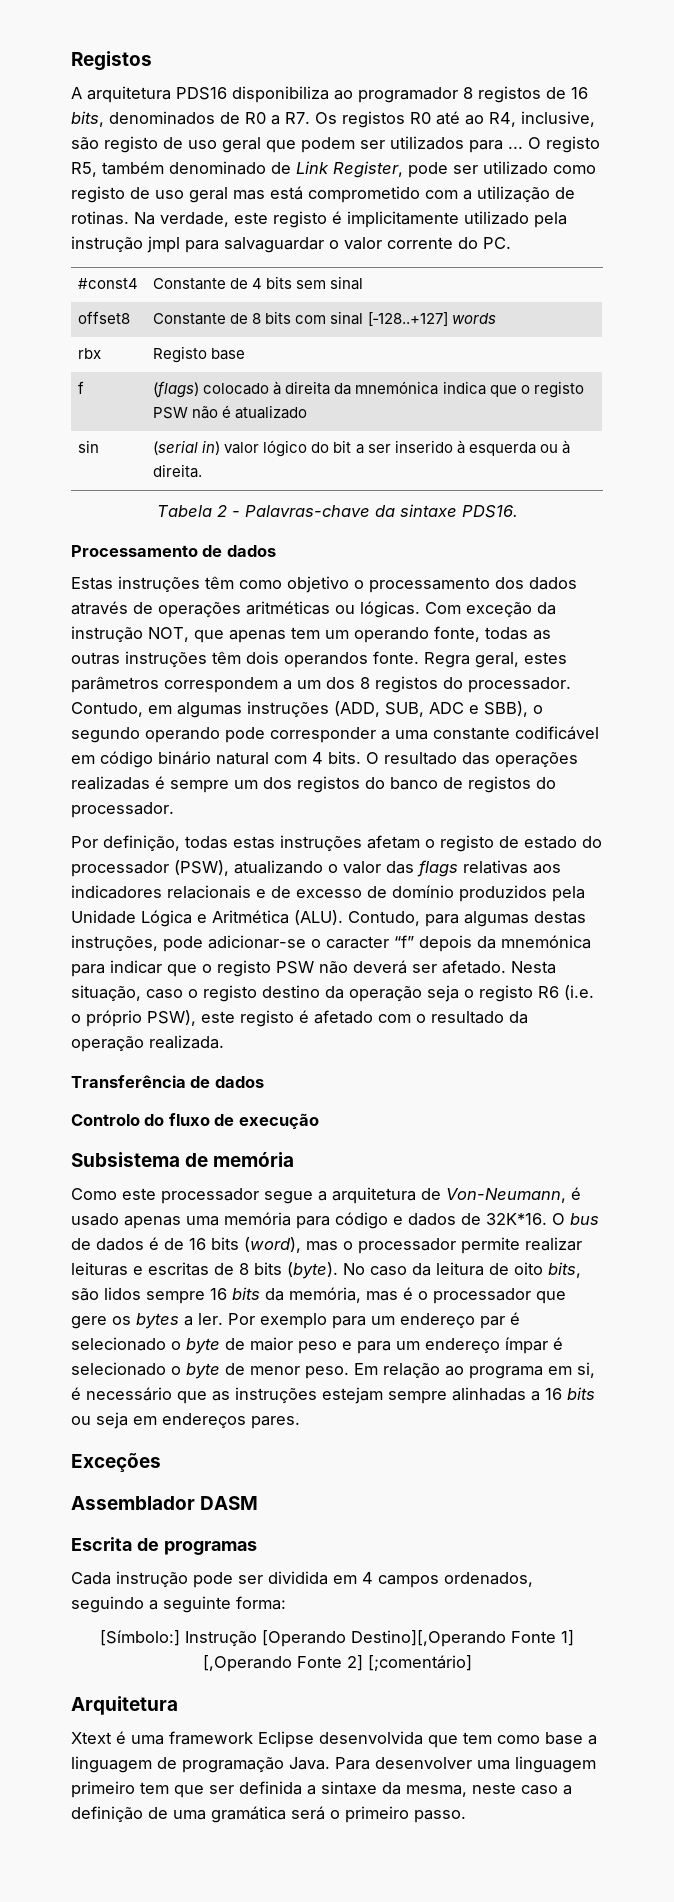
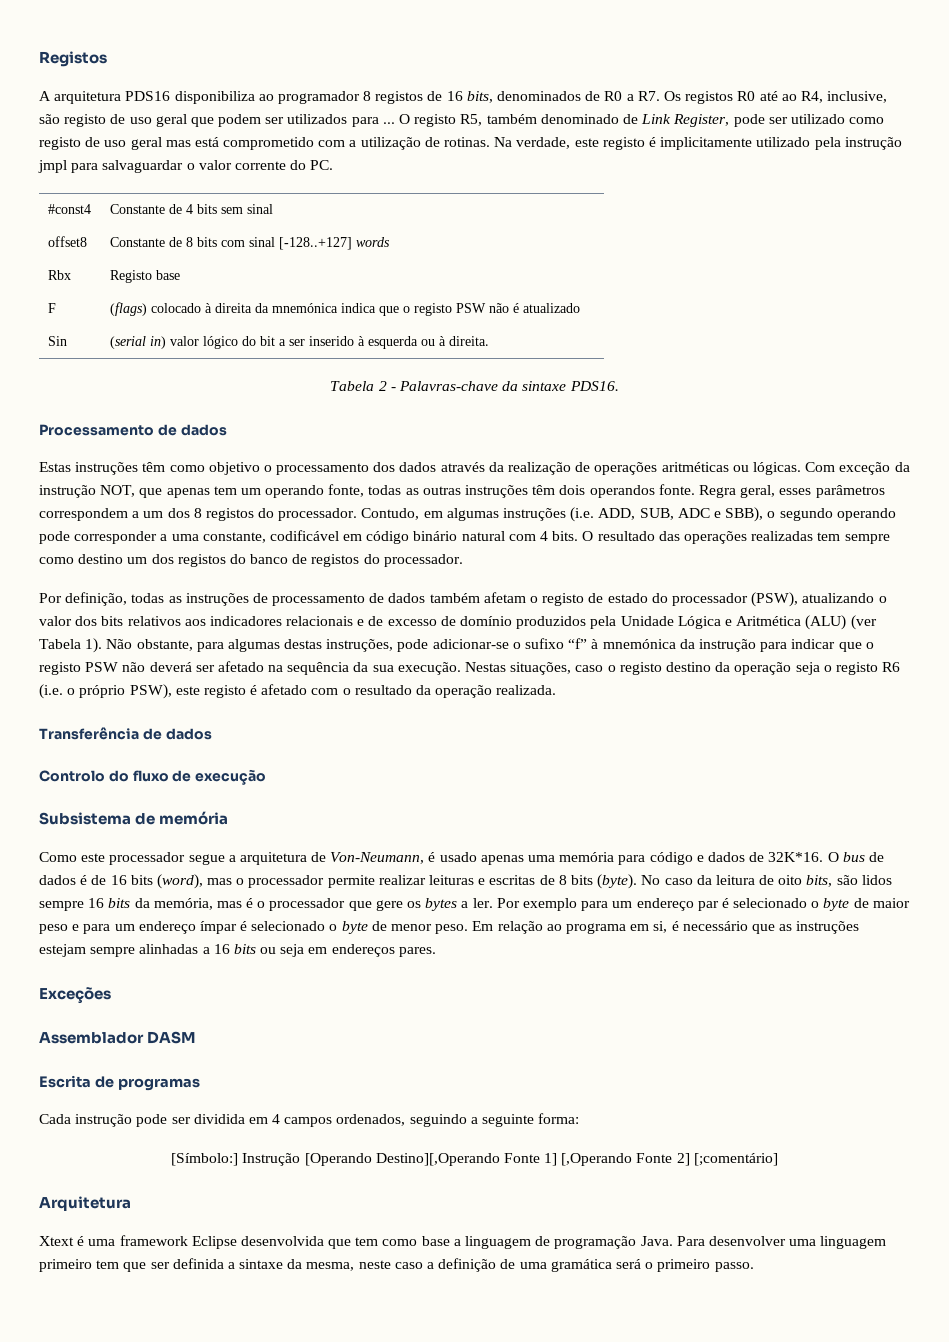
[78,348,102,359] rbx -> [48,270,72,280] Rbx
[78,381,85,394] f -> [48,303,57,313] F
[78,440,100,453] sin -> [48,336,68,346] Sin
(128, 608) none -> [488,462,572,475] da realização
[524,652,567,664] estes -> [779,488,812,495] esses
[334,701,380,717] (ADD, -> [570,507,636,522] (i.e. ADD,
[433,727,510,740] constante -> [202,532,266,543] constante,
[155,776,229,793] é sempre -> [817,532,890,544] [39,554,124,564] tem sempre como destino
[233,835,362,851] estas instruções -> [168,593,480,606] as instruções de processamento de dados também
[386,860,528,877] das flags relativas -> [75,616,181,626] dos bits relativos
[294,910,420,926] (ALU). Contudo, -> [805,615,877,630] [39,638,193,653] (ALU) (ver Tabela 1). Não obstante,
[326,935,591,952] caracter “f” depois da mnemónica -> [525,638,756,652] sufixo “f” à mnemónica da instrução
[442,960,556,974] [71,985,141,1001] afetado. Nesta situação, -> [217,661,572,675] afetado na sequência da sua execução. Nestas situações,

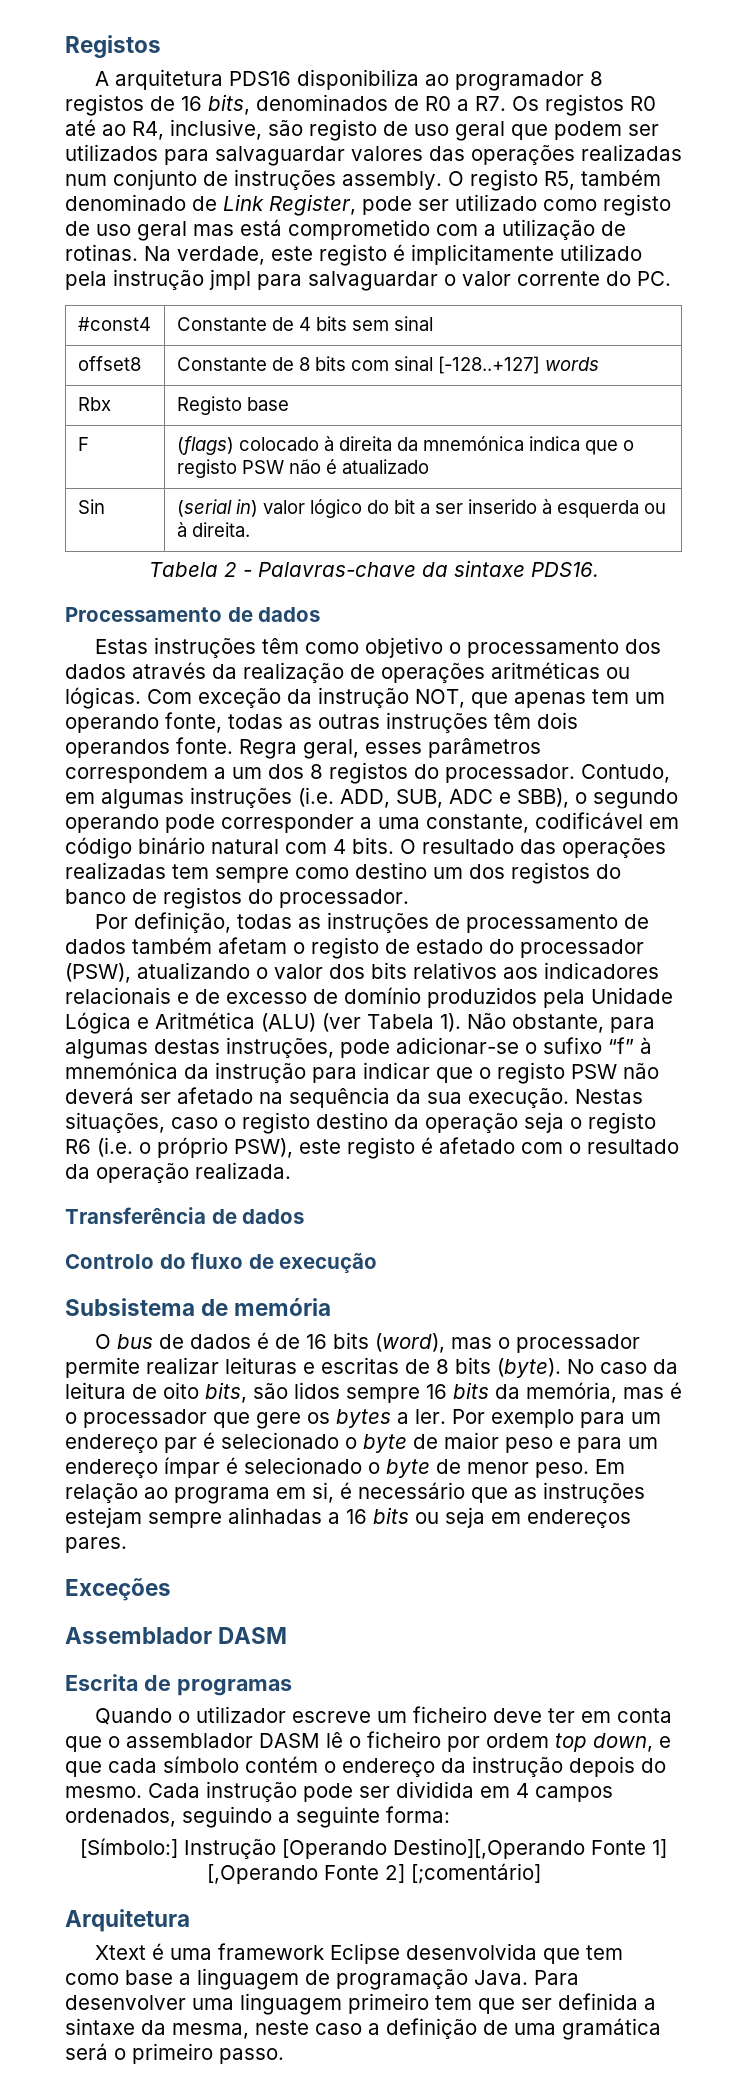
[382,122,395,124] ... -> [215,144,682,166] [65,169,442,190] salvaguardar valores das operações realizadas num conjunto de instruções assembly.
[39,852,824,865] Como este processador segue a arquitetura de Von-Neumann, é usado apenas uma memória para código e dados de 32K*16. -> (332, 1307) none
(200, 1084) none -> [94,1706,672,1725] [65,1731,671,1752] [65,1756,666,1777] [65,1786,142,1798] Quando o utilizador escreve um ficheiro deve ter em conta que o assemblador DASM lê o ficheiro por ordem top down, e que cada símbolo contém o endereço da instrução depois do mesmo.

